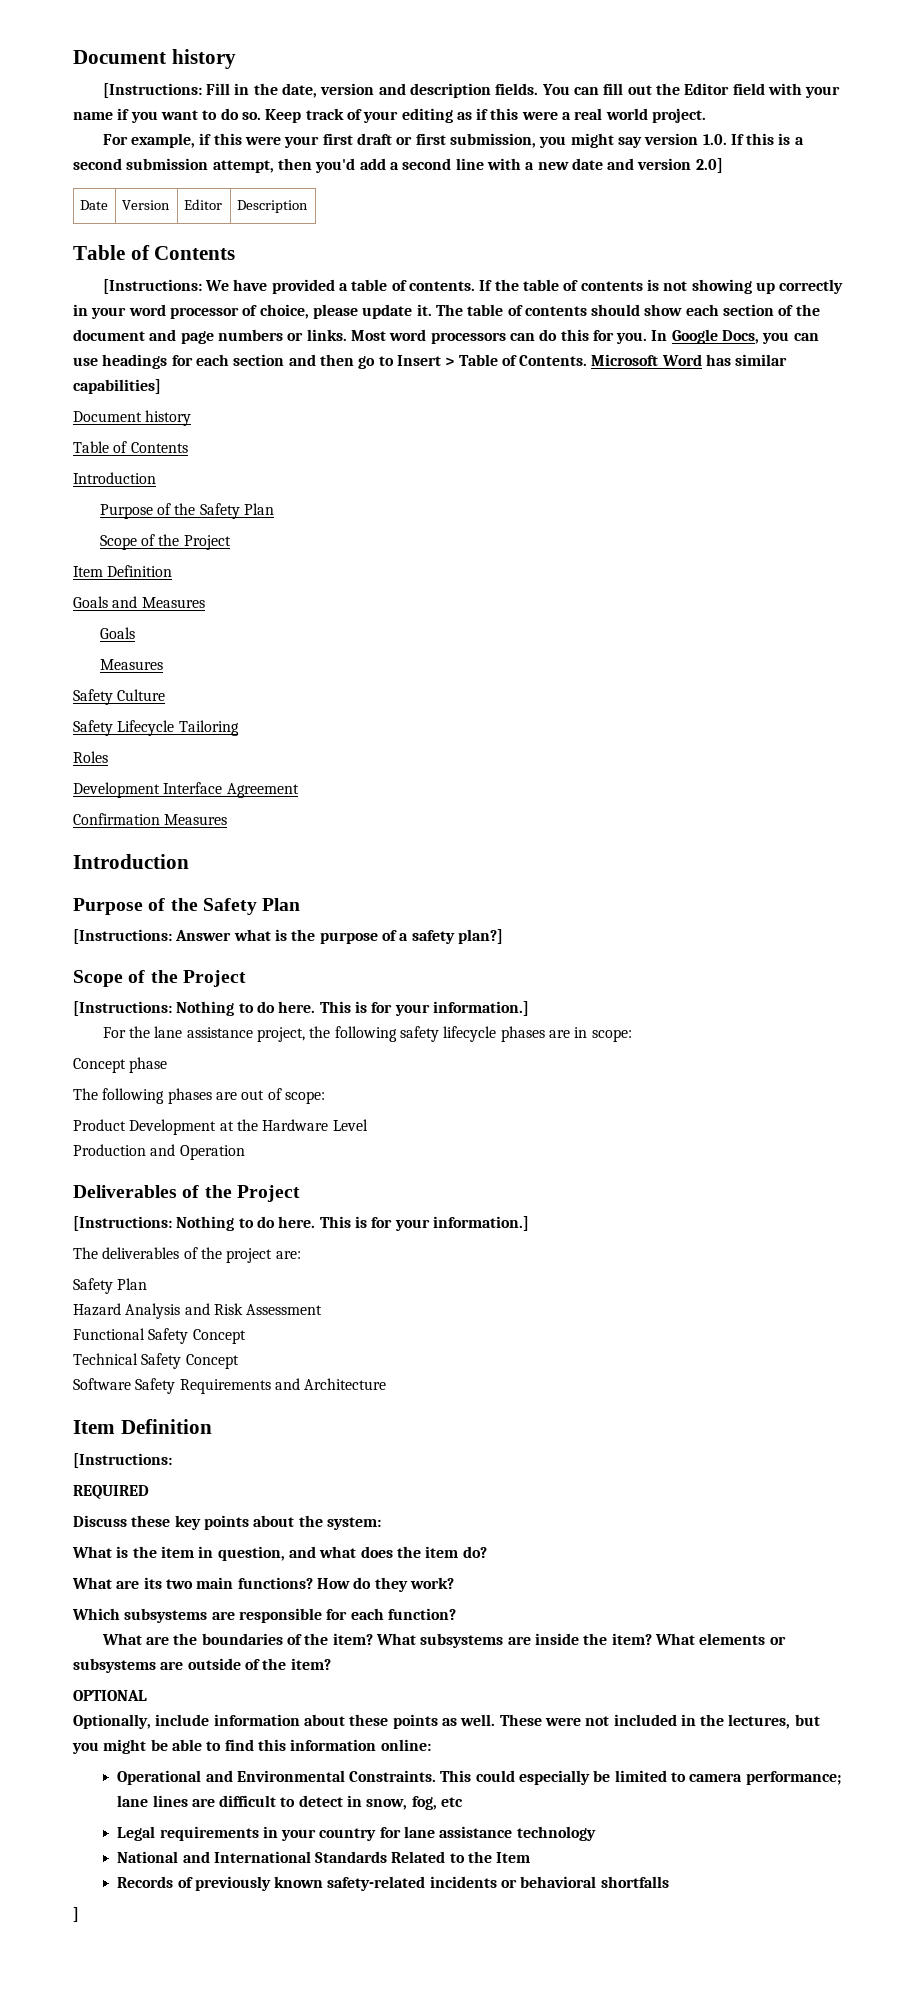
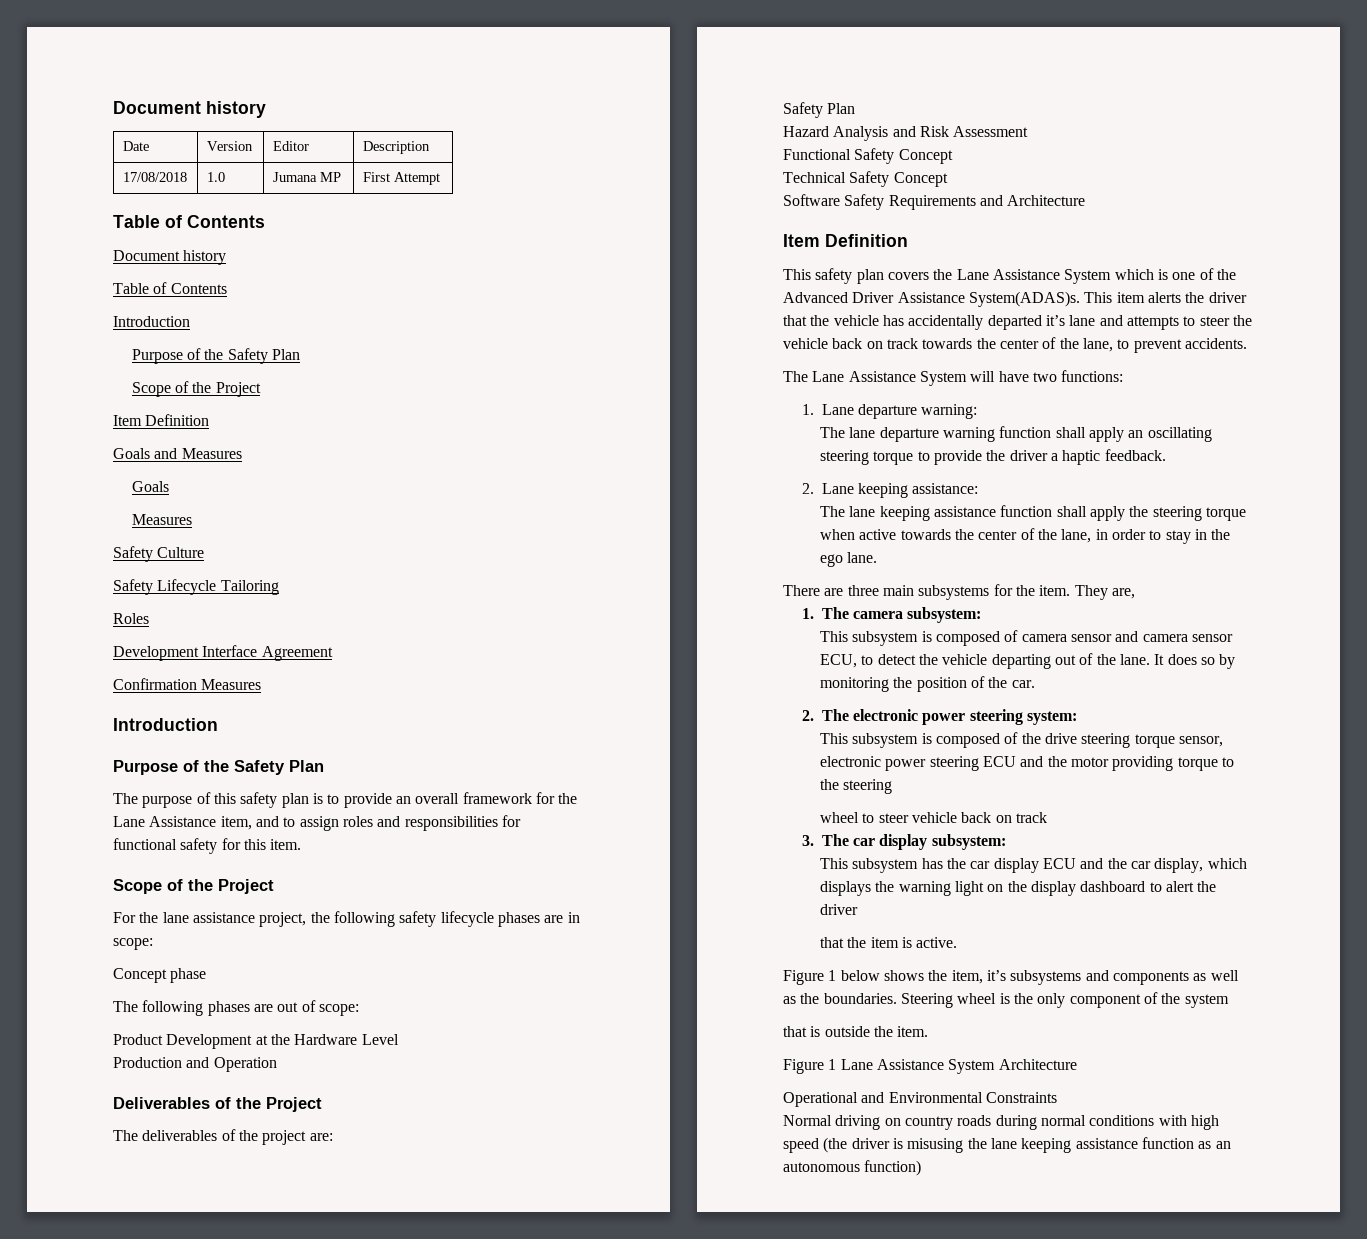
[73,49,236,69] [102,83,841,98] [73,108,707,123] [102,133,804,148] [73,158,723,173] [79,200,108,210] [121,200,170,210] [183,199,222,210] [236,200,308,213] [73,245,236,260] [102,279,844,294] [73,304,820,319] [73,329,819,344] [73,354,788,369] [73,379,161,394] Document history // [Instructions: Fill in the date, version and description fields. You can fill out the Editor field with your name if you want to do so. Keep track of your editing as if this were a real world project. // For example, if this were your first draft or first submission, you might say version 1.0. If this is a second submission attempt, then you'd add a second line with a new date and version 2.0] // Date | Version | Editor | Description // Table of Contents // [Instructions: We have provided a table of contents. If the table of contents is not showing up correctly in your word processor of choice, please update it. The table of contents should show each section of the document and page numbers or links. Most word processors can do this for you. In Google Docs, you can use headings for each section and then go to Insert > Table of Contents. Microsoft Word has similar capabilities] -> [113,101,266,118] [122,141,149,151] [206,141,253,151] [272,141,309,151] [362,141,430,154] [122,172,187,182] [206,172,225,182] [272,172,341,182] [362,172,440,185] [113,215,265,228] Document history // Date | Version | Editor | Description // 17/08/2018 | 1.0 | Jumana MP | First Attempt // Table of Contents
[73,929,503,944] [73,970,246,987] [73,1001,529,1016] [Instructions: Answer what is the purpose of a safety plan?] // Scope of the Project // [Instructions: Nothing to do here. This is for your information.] -> [113,792,578,808] [113,815,521,831] [113,838,302,854] [113,879,274,894] The purpose of this safety plan is to provide an overall framework for the Lane Assistance item, and to assign roles and responsibilities for functional safety for this item. // Scope of the Project
[73,1216,529,1231] // [Instructions: Nothing to do here. This is for your information.] -> (322, 1104) none
[73,1453,172,1468] [73,1485,149,1499] [73,1515,381,1530] [72,1546,487,1561] [72,1577,454,1592] [72,1608,456,1623] [101,1633,786,1648] [73,1658,331,1673] [73,1690,147,1701] [73,1714,820,1729] [72,1739,431,1754] [117,1770,841,1785] [117,1795,464,1810] [117,1826,596,1841] [117,1851,531,1863] [117,1876,669,1891] [73,1907,79,1922] [Instructions: // REQUIRED // Discuss these key points about the system: // What is the item in question, and what does the item do? // What are its two main functions? How do they work? // Which subsystems are responsible for each function? // What are the boundaries of the item? What subsystems are inside the item? What elements or subsystems are outside of the item? // OPTIONAL // Optionally, include information about these points as well. These were not included in the lectures, but you might be able to find this information online: // Operational and Environmental Constraints. This could especially be limited to camera performance; lane lines are difficult to detect in snow, fog, etc // Legal requirements in your country for lane assistance technology // National and International Standards Related to the Item // Records of previously known safety-related incidents or behavioral shortfalls // ] -> [783,268,1236,284] [783,291,1247,307] [783,315,1252,330] [783,337,1247,353] [783,370,1124,386] [801,404,978,419] [820,426,1212,442] [820,449,1166,465] [801,483,979,498] [820,505,1247,521] [820,528,1231,544] [820,552,878,567] [783,584,1135,600] [801,607,982,623] [820,630,1234,646] [820,653,1236,669] [820,676,1035,692] [801,709,1077,725] [820,732,1224,748] [820,756,1235,771] [820,779,893,794] [820,812,1048,823] [801,834,1006,850] [820,858,1247,873] [820,881,1217,896] [820,904,859,915] [820,937,958,948] [783,970,1239,985] [783,992,1229,1008] [783,1026,929,1037] [783,1059,1077,1074] [783,1092,1057,1107] [783,1115,1219,1130] [783,1137,1231,1153] [783,1160,922,1176] This safety plan covers the Lane Assistance System which is one of the Advanced Driver Assistance System(ADAS)s. This item alerts the driver that the vehicle has accidentally departed it’s lane and attempts to steer the vehicle back on track towards the center of the lane, to prevent accidents. // The Lane Assistance System will have two functions: // 1. Lane departure warning: // The lane departure warning function shall apply an oscillating steering torque to provide the driver a haptic feedback. // 2. Lane keeping assistance: // The lane keeping assistance function shall apply the steering torque when active towards the center of the lane, in order to stay in the ego lane. // There are three main subsystems for the item. They are, // 1. The camera subsystem: // This subsystem is composed of camera sensor and camera sensor ECU, to detect the vehicle departing out of the lane. It does so by monitoring the position of the car. // 2. The electronic power steering system: // This subsystem is composed of the drive steering torque sensor, electronic power steering ECU and the motor providing torque to the steering // wheel to steer vehicle back on track // 3. The car display subsystem: // This subsystem has the car display ECU and the car display, which displays the warning light on the display dashboard to alert the driver // that the item is active. // Figure 1 below shows the item, it’s subsystems and components as well as the boundaries. Steering wheel is the only component of the system // that is outside the item. // Figure 1 Lane Assistance System Architecture // Operational and Environmental Constraints // Normal driving on country roads during normal conditions with high speed (the driver is misusing the lane keeping assistance function as an autonomous function)

